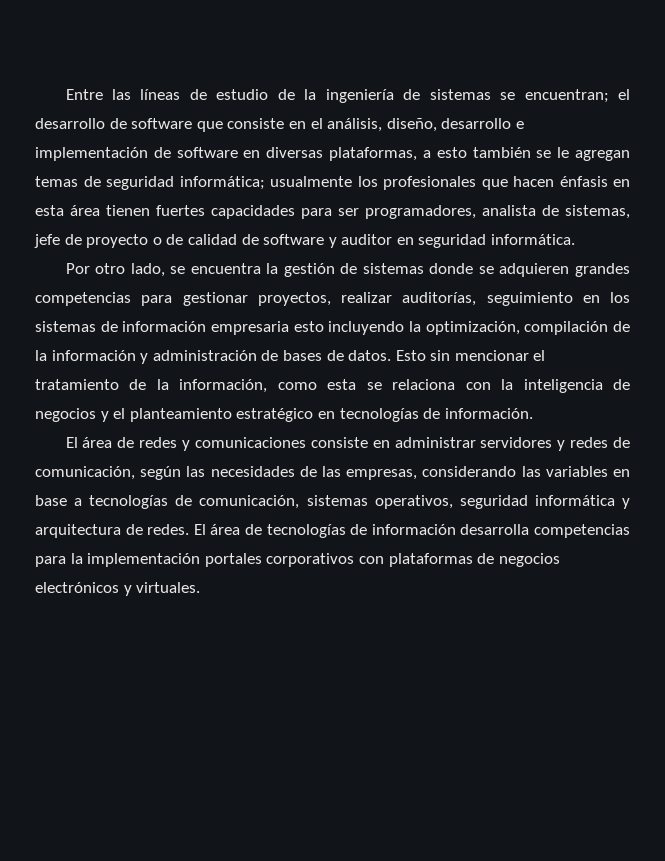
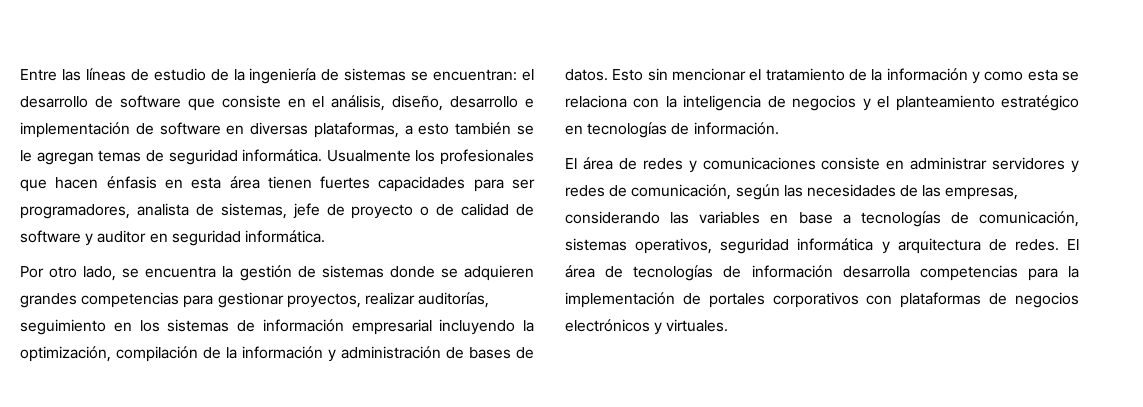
[524,89,609,103] encuentran; -> [433,69,518,81] encuentran:
[179,176,352,190] informática; usualmente -> [242,149,411,162] informática. Usualmente
[210,321,324,335] empresaria esto -> [351,319,432,335] empresarial
[179,379,268,393] información, -> [886,68,980,84] información y
(201, 560) none -> [682,293,701,305] de

